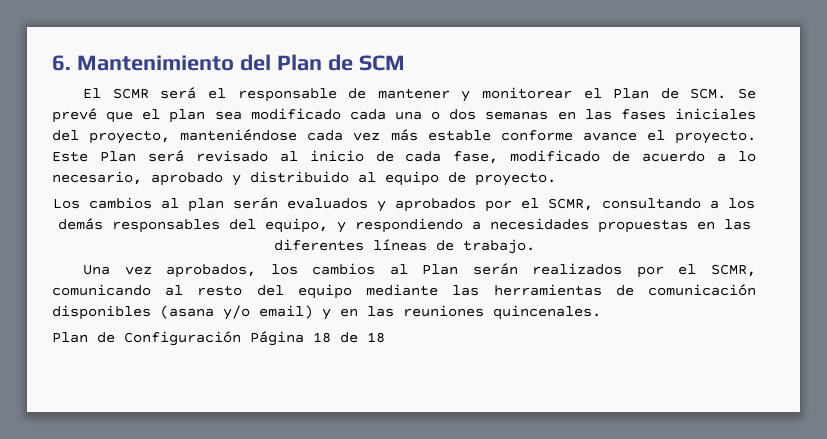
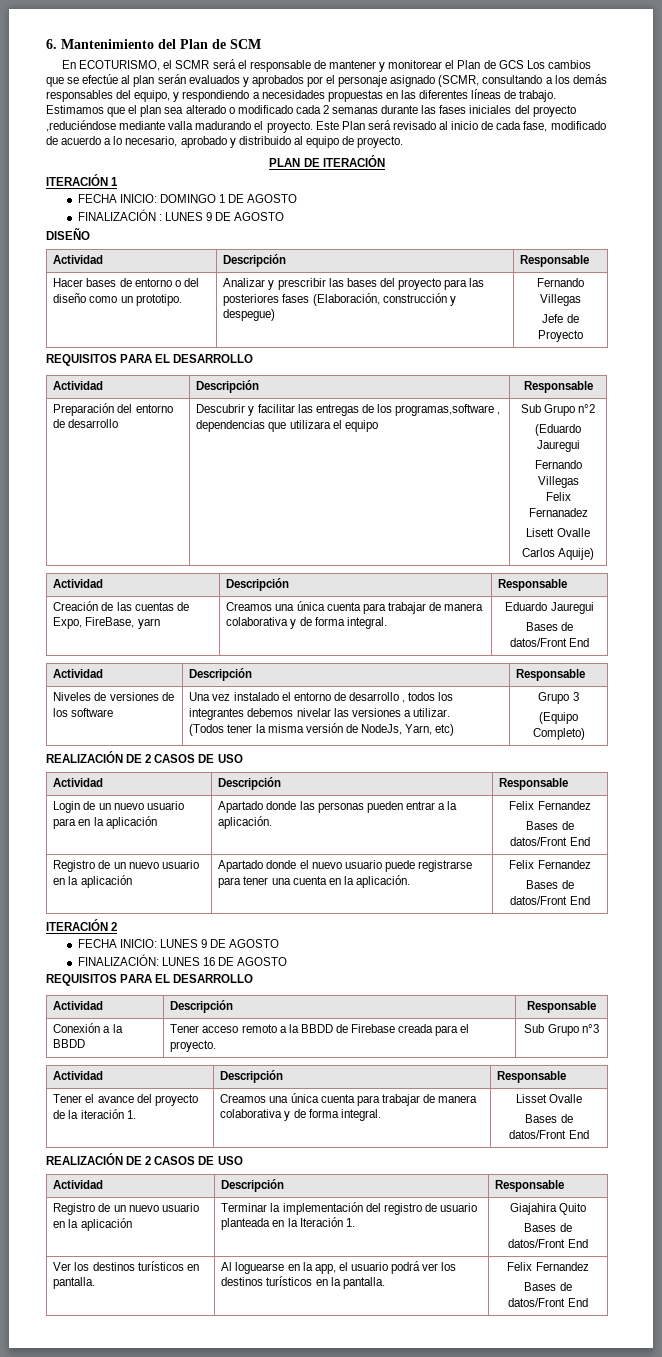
[83,88,102,98] El -> [62,60,173,71] En ECOTURISMO, el
[690,88,757,99] [52,108,756,123] [52,129,637,144] SCM. Se prevé que el plan sea modificado cada una o dos semanas en las fases iniciales del proyecto, manteniéndose cada vez más estable conforme avance -> [498,60,591,69] [46,74,607,87] [46,89,557,102] [46,105,576,117] [46,120,252,132] GCS Los cambios que se efectúe al plan serán evaluados y aprobados por el personaje asignado (SCMR, consultando a los demás responsables del equipo, y respondiendo a necesidades propuestas en las diferentes líneas de trabajo. Estimamos que el plan sea alterado o modificado cada 2 semanas durante las fases iniciales del proyecto ,reduciéndose mediante valla madurando
[53,197,755,212] [57,218,751,233] [273,239,535,254] [83,263,756,278] [52,284,756,299] [52,305,601,320] [52,331,385,346] Los cambios al plan serán evaluados y aprobados por el SCMR, consultando a los demás responsables del equipo, y respondiendo a necesidades propuestas en las diferentes líneas de trabajo. // Una vez aprobados, los cambios al Plan serán realizados por el SCMR, comunicando al resto del equipo mediante las herramientas de comunicación disponibles (asana y/o email) y en las reuniones quincenales. // Plan de Configuración Página 18 de 18 -> [269,155,385,167] [46,174,119,186] [77,194,298,203] [77,209,285,221] [46,228,90,240] [53,255,104,264] [223,254,287,267] [520,255,590,267] [53,278,199,287] [53,293,182,306] [223,278,485,290] [223,293,456,306] [223,309,276,321] [537,278,584,287] [540,294,581,306] [542,314,579,323] [538,330,583,342] [46,354,254,366] [53,381,104,390] [196,380,260,393] [523,381,593,393] [53,403,173,416] [53,419,119,428] [196,404,501,416] [196,420,378,432] [520,404,596,416] [535,424,581,436] [536,440,580,452] [534,460,582,469] [537,476,579,488] [545,492,571,501] [528,508,588,517] [526,528,590,537] [521,548,595,560] [53,579,104,588] [226,578,290,591] [498,579,568,591] [53,601,189,611] [53,617,160,629] [226,601,484,614] [226,617,387,629] [505,602,594,614] [525,622,574,631] [509,638,590,647] [53,669,104,678] [189,668,253,681] [516,669,586,681] [53,692,174,701] [53,708,114,717] [189,692,454,703] [189,708,451,720] [189,723,455,736] [538,692,579,704] [539,712,578,724] [532,728,585,740] [46,751,243,763] [53,778,104,787] [218,777,282,790] [499,778,569,790] [53,801,184,813] [53,816,157,829] [218,801,458,813] [218,816,273,829] [509,801,591,810] [526,821,574,830] [510,837,590,846] [53,860,199,872] [53,875,132,888] [218,860,473,872] [218,875,411,888] [509,860,591,869] [526,880,574,889] [510,896,590,905] [46,919,118,931] [77,939,280,948] [77,954,288,966] [46,974,254,986] [53,1001,104,1010] [170,1000,234,1013] [527,1001,596,1013] [53,1023,123,1033] [53,1039,86,1048] [170,1024,470,1036] [170,1040,217,1052] [524,1024,599,1036] [53,1071,104,1080] [220,1070,284,1083] [497,1071,567,1083] [53,1094,198,1106] [53,1109,136,1119] [220,1093,478,1106] [220,1109,381,1121] [515,1094,583,1103] [525,1114,573,1123] [509,1130,589,1139] [46,1153,243,1165] [53,1180,104,1189] [221,1179,285,1192] [495,1180,565,1192] [53,1203,199,1215] [53,1218,132,1231] [221,1202,478,1215] [221,1217,355,1230] [509,1203,587,1215] [524,1223,572,1232] [508,1239,588,1248] [53,1261,199,1271] [53,1277,96,1289] [221,1261,457,1274] [221,1276,385,1289] [507,1262,589,1271] [524,1282,572,1291] [508,1298,588,1307] PLAN DE ITERACIÓN // ITERACIÓN 1 // FECHA INICIO: DOMINGO 1 DE AGOSTO // FINALIZACIÓN : LUNES 9 DE AGOSTO // DISEÑO // Actividad | Descripción | Responsable // Hacer bases de entorno o del diseño como un prototipo. | Analizar y prescribir las bases del proyecto para las posteriores fases (Elaboración, construcción y despegue) | Fernando Villegas // Jefe de Proyecto // REQUISITOS PARA EL DESARROLLO // Actividad | Descripción | Responsable // Preparación del entorno de desarrollo | Descubrir y facilitar las entregas de los programas,software , dependencias que utilizara el equipo | Sub Grupo n°2 // (Eduardo Jauregui // Fernando Villegas // Felix Fernanadez // Lisett Ovalle // Carlos Aquije) // Actividad | Descripción | Responsable // Creación de las cuentas de Expo, FireBase, yarn | Creamos una única cuenta para trabajar de manera colaborativa y de forma integral. | Eduardo Jauregui // Bases de datos/Front End // Actividad | Descripción | Responsable // Niveles de versiones de los software | Una vez instalado el entorno de desarrollo , todos los integrantes debemos nivelar las versiones a utilizar. // (Todos tener la misma versión de NodeJs, Yarn, etc) | Grupo 3 // (Equipo Completo) // REALIZACIÓN DE 2 CASOS DE USO // Actividad | Descripción | Responsable // Login de un nuevo usuario para en la aplicación | Apartado donde las personas pueden entrar a la aplicación. | Felix Fernandez // Bases de datos/Front End // Registro de un nuevo usuario en la aplicación | Apartado donde el nuevo usuario puede registrarse para tener una cuenta en la aplicación. | Felix Fernandez // Bases de datos/Front End // ITERACIÓN 2 // FECHA INICIO: LUNES 9 DE AGOSTO // FINALIZACIÓN: LUNES 16 DE AGOSTO // REQUISITOS PARA EL DESARROLLO // Actividad | Descripción | Responsable // Conexión a la BBDD | Tener acceso remoto a la BBDD de Firebase creada para el proyecto. | Sub Grupo n°3 // Actividad | Descripción | Responsable // Tener el avance del proyecto de la iteración 1. | Creamos una única cuenta para trabajar de manera colaborativa y de forma integral. | Lisset Ovalle // Bases de datos/Front End // REALIZACIÓN DE 2 CASOS DE USO // Actividad | Descripción | Responsable // Registro de un nuevo usuario en la aplicación | Terminar la implementación del registro de usuario planteada en la Iteración 1. | Giajahira Quito // Bases de datos/Front End // Ver los destinos turísticos en pantalla. | Al loguearse en la app, el usuario podrá ver los destinos turísticos en la pantalla. | Felix Fernandez // Bases de datos/Front End

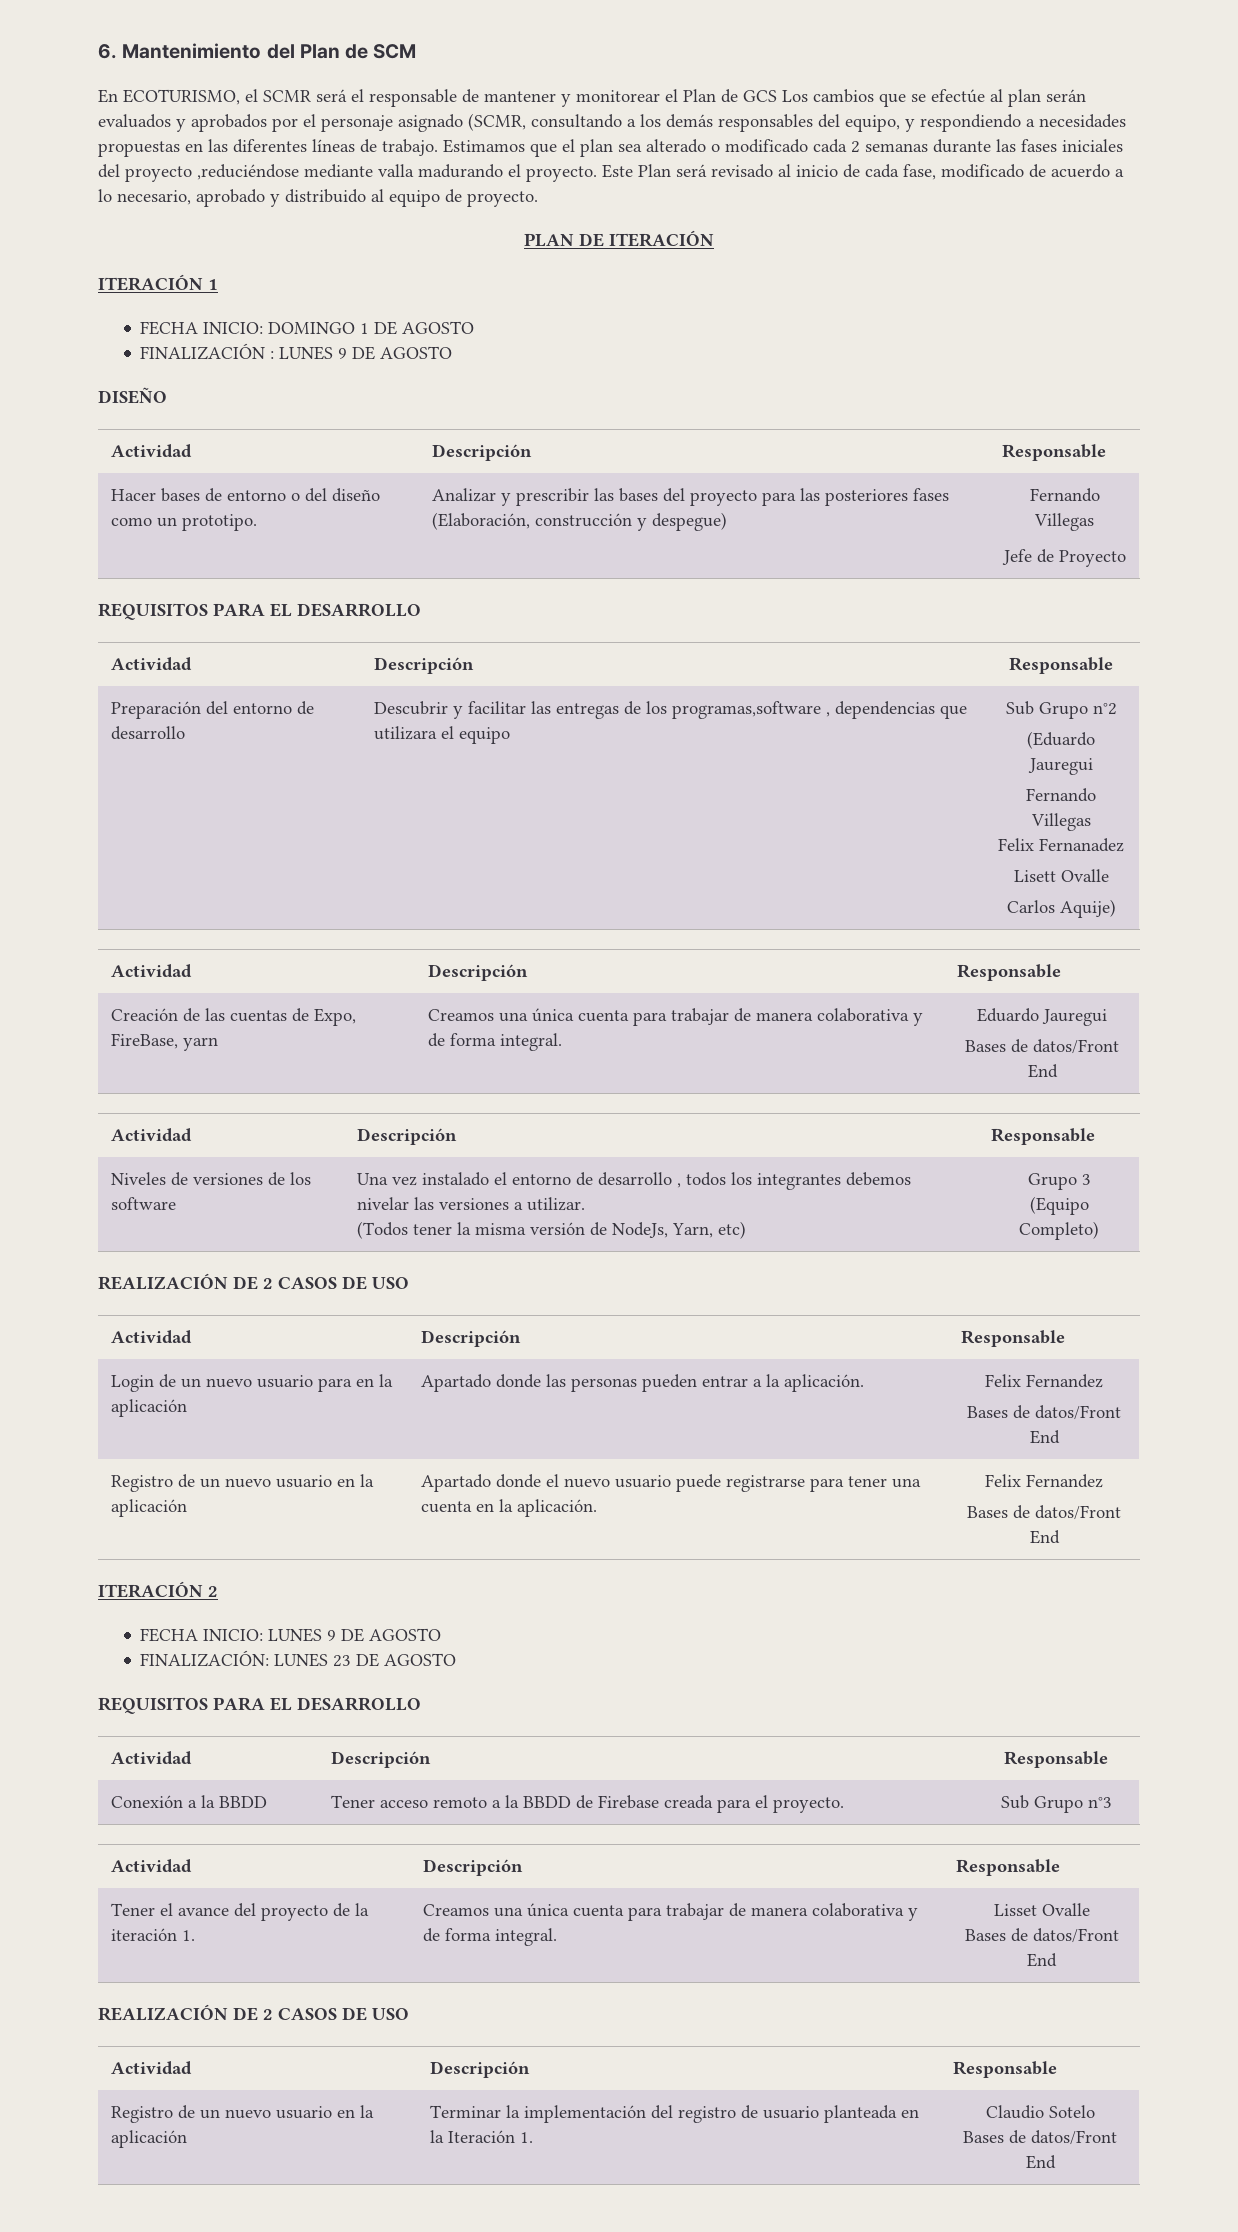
[202,957,215,966] 16 -> [333,1655,352,1667] 23
[509,1203,587,1215] [524,1223,572,1232] [508,1239,588,1248] [53,1261,199,1271] [53,1277,96,1289] [221,1261,457,1274] [221,1276,385,1289] [507,1262,589,1271] [524,1282,572,1291] [508,1298,588,1307] Giajahira Quito // Bases de datos/Front End // Ver los destinos turísticos en pantalla. | Al loguearse en la app, el usuario podrá ver los destinos turísticos en la pantalla. | Felix Fernandez // Bases de datos/Front End -> [985,2105,1095,2119] [963,2130,1117,2145] [1025,2155,1056,2169] Claudio Sotelo // Bases de datos/Front End

